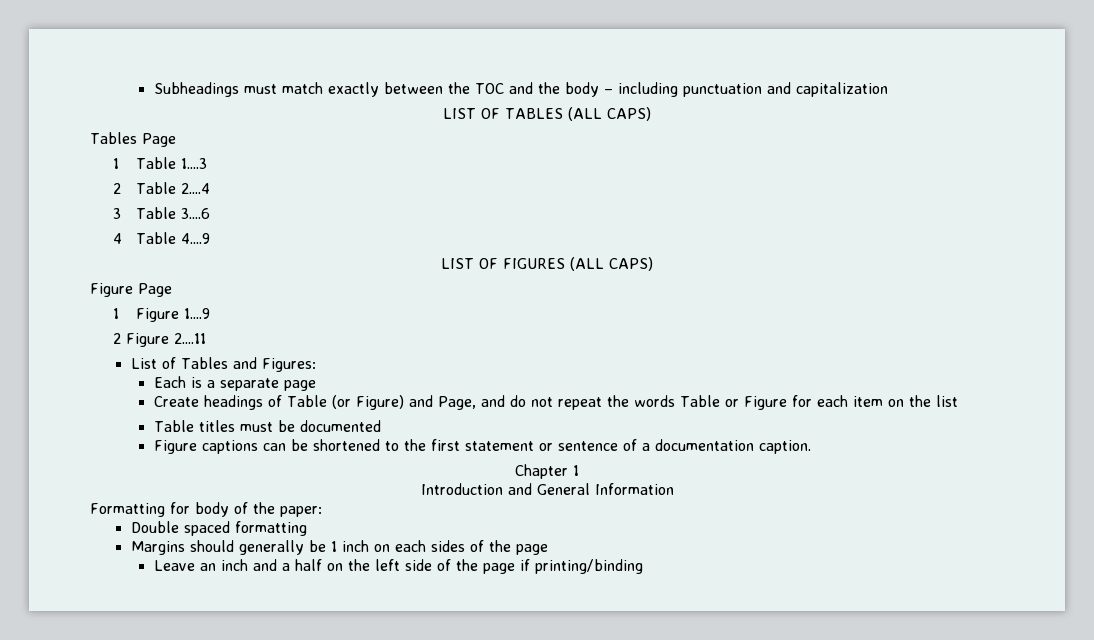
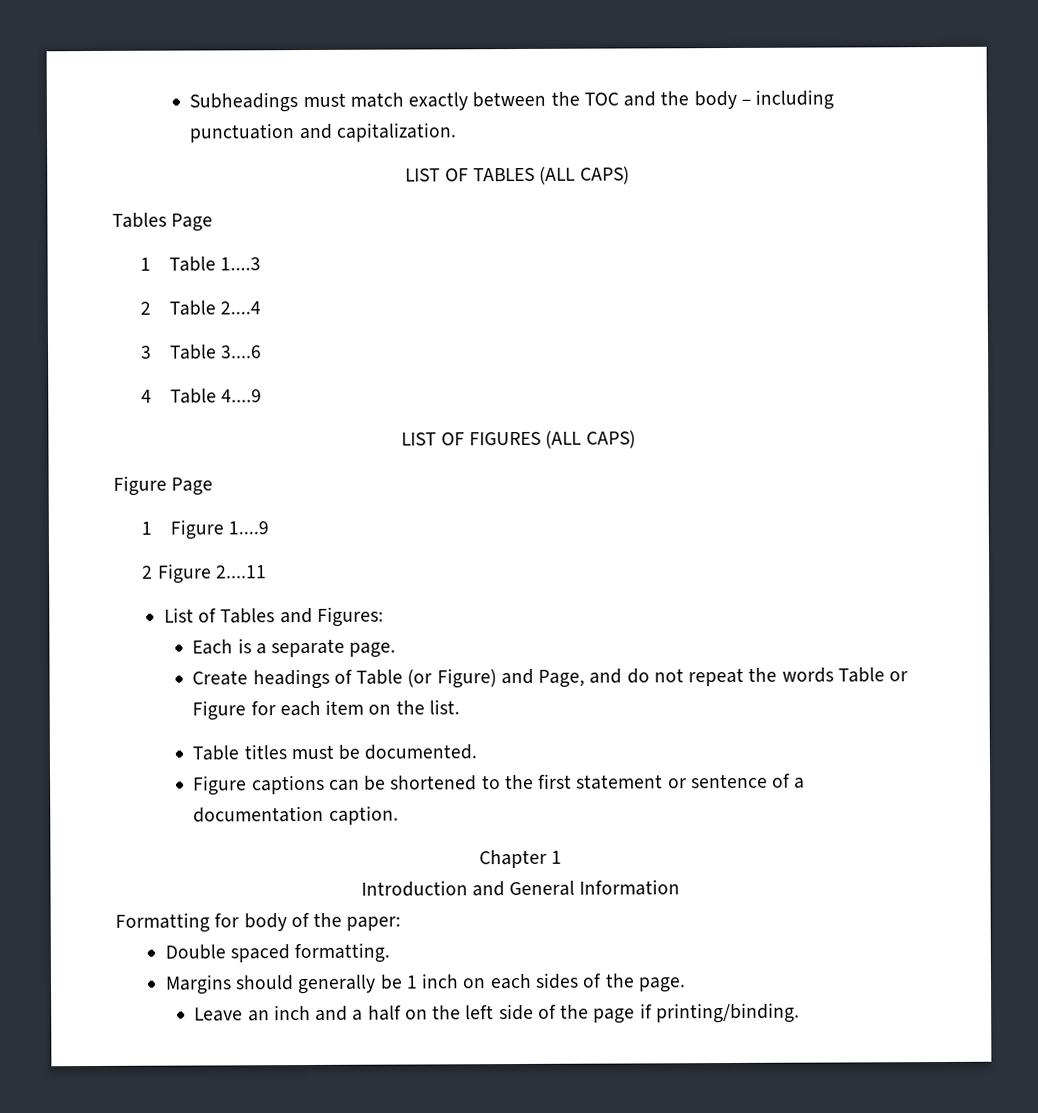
[795,82,888,97] capitalization -> [335,122,457,142] capitalization.
[283,380,316,391] page -> [349,642,397,658] page.
[935,395,958,407] list -> [428,699,460,715] list.
[299,420,381,432] documented -> [364,744,478,760] documented.
[234,521,307,536] formatting -> [294,942,391,964] formatting.
[515,544,548,555] page -> [637,977,686,993] page.
[534,559,643,574] printing/binding -> [655,1002,800,1024] printing/binding.

